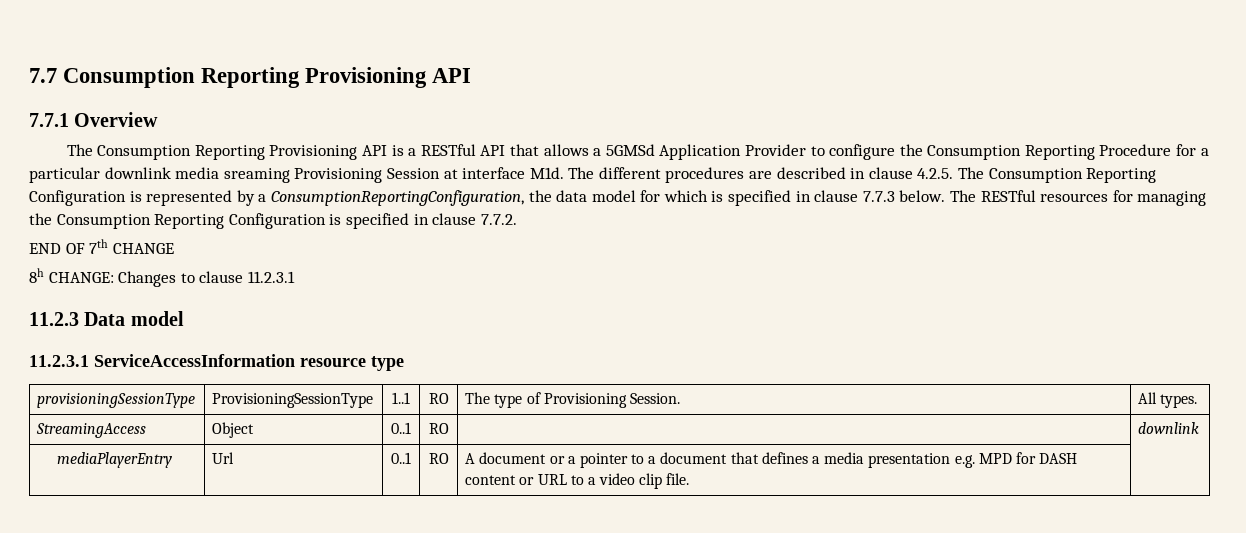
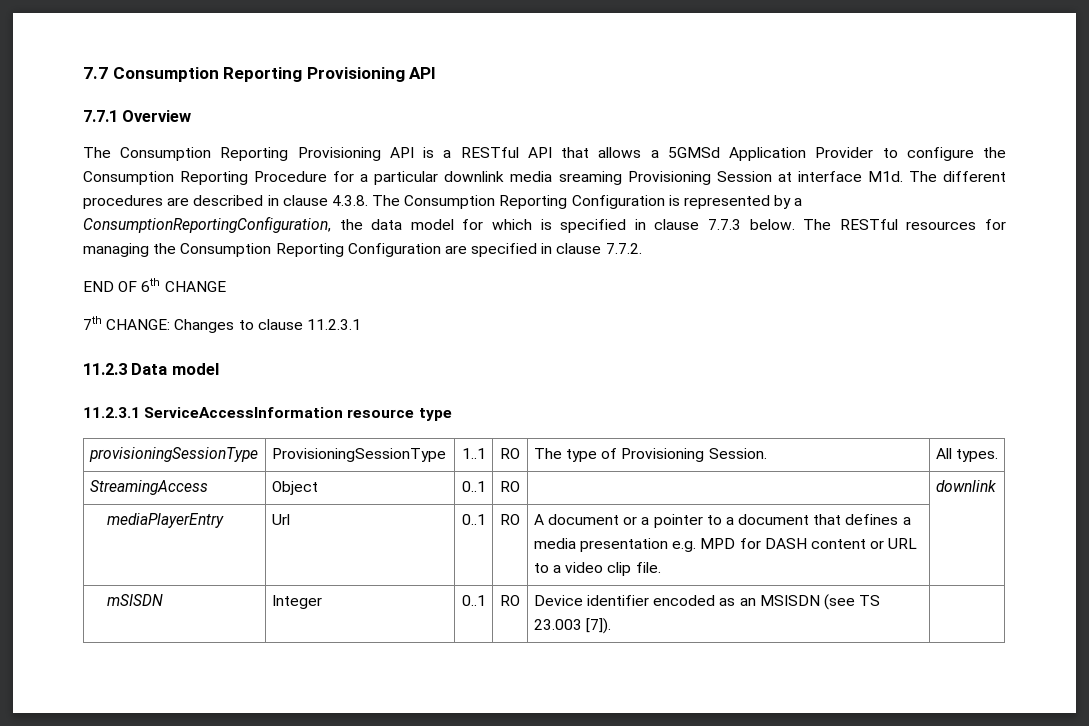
[917,168,954,179] 4.2.5. -> [331,195,368,206] 4.3.8.
[329,214,342,225] is -> [444,245,467,254] are
[89,239,109,254] 7th -> [141,278,161,292] 6th
[29,268,44,283] 8h -> [83,316,102,330] 7th
(690, 479) none -> [107,594,164,606] [271,595,322,609] [461,595,486,606] [500,595,520,606] [533,594,881,610] [533,618,611,634] // mSISDN | Integer | 0..1 | RO | Device identifier encoded as an MSISDN (see TS 23.003 [7]). |

